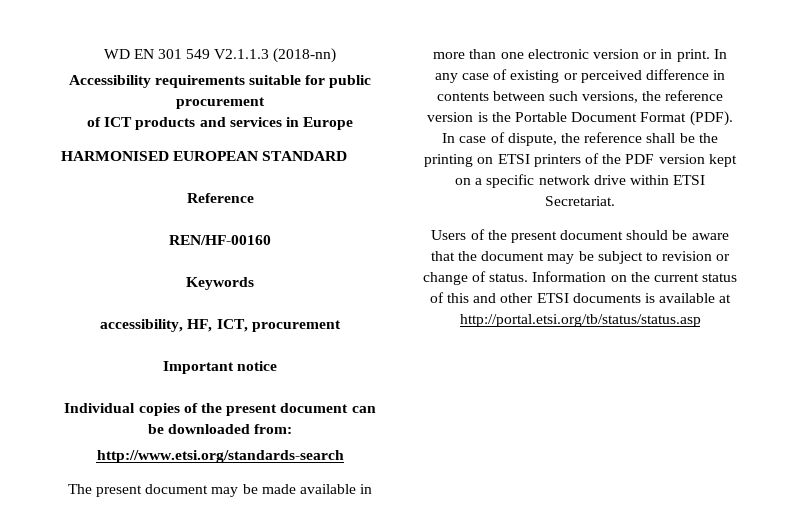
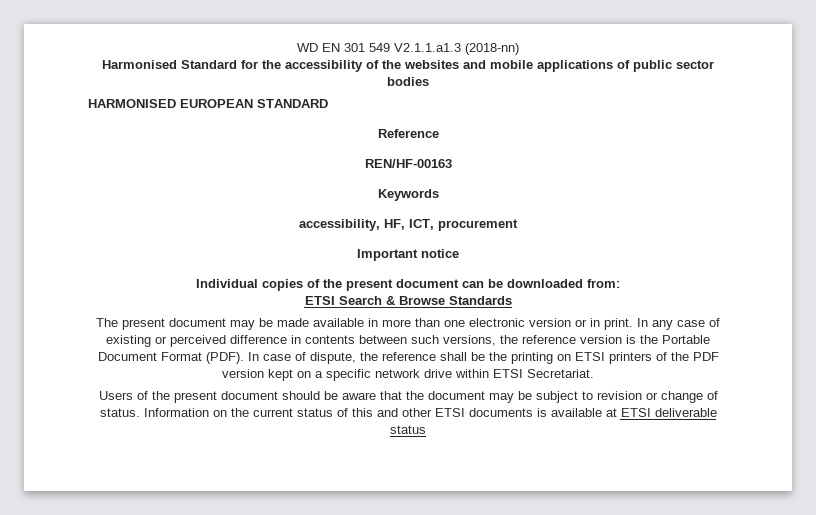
[214,49,270,59] V2.1.1.3 -> [394,43,461,52] V2.1.1.a1.3
[68,75,372,88] [176,97,265,109] [86,117,354,130] Accessibility requirements suitable for public procurement // of ICT products and services in Europe -> [102,60,714,72] [387,77,429,86] Harmonised Standard for the accessibility of the websites and mobile applications of public sector bodies
[169,235,271,245] REN/HF-00160 -> [364,159,452,168] REN/HF-00163
[96,450,344,463] http://www.etsi.org/standards-search -> [304,296,512,305] ETSI Search & Browse Standards
[459,314,701,327] http://portal.etsi.org/tb/status/status.asp -> [620,408,717,417] [390,425,426,434] ETSI deliverable status

